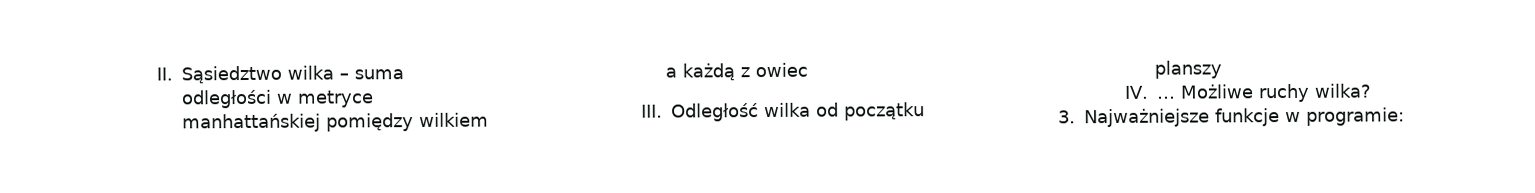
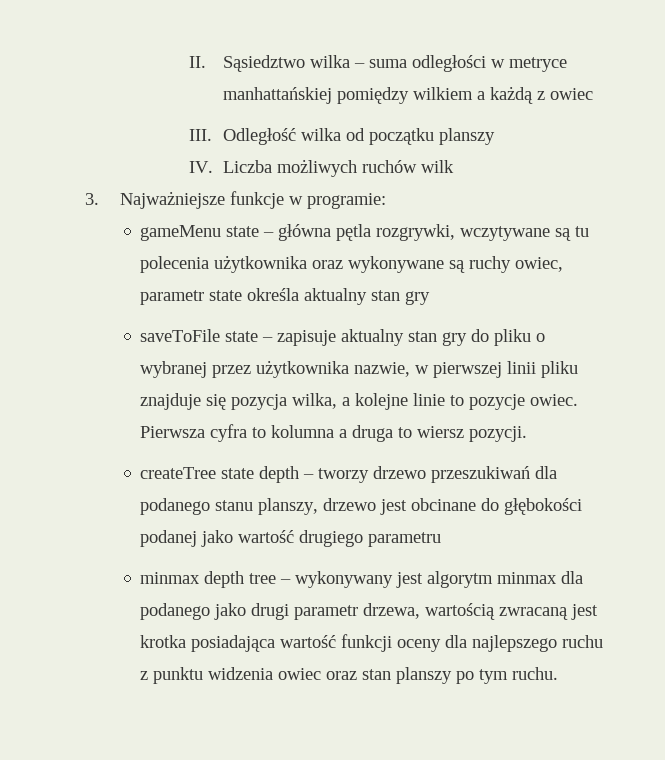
[1157,83,1373,103] … Możliwe ruchy wilka? -> [223,159,455,177] Liczba możliwych ruchów wilk
(1406, 116) none -> [140,224,590,241] [140,255,564,273] [140,288,431,305] [140,329,546,346] [140,360,579,378] [140,393,579,410] [140,424,528,442] [140,466,558,483] [140,498,583,515] [140,530,442,547] [140,571,584,588] [140,603,599,620] [140,634,604,652] [140,667,559,684] // gameMenu state – główna pętla rozgrywki, wczytywane są tu polecenia użytkownika oraz wykonywane są ruchy owiec, parametr state określa aktualny stan gry // saveToFile state – zapisuje aktualny stan gry do pliku o wybranej przez użytkownika nazwie, w pierwszej linii pliku znajduje się pozycja wilka, a kolejne linie to pozycje owiec. Pierwsza cyfra to kolumna a druga to wiersz pozycji. // createTree state depth – tworzy drzewo przeszukiwań dla podanego stanu planszy, drzewo jest obcinane do głębokości podanej jako wartość drugiego parametru // minmax depth tree – wykonywany jest algorytm minmax dla podanego jako drugi parametr drzewa, wartością zwracaną jest krotka posiadająca wartość funkcji oceny dla najlepszego ruchu z punktu widzenia owiec oraz stan planszy po tym ruchu.

